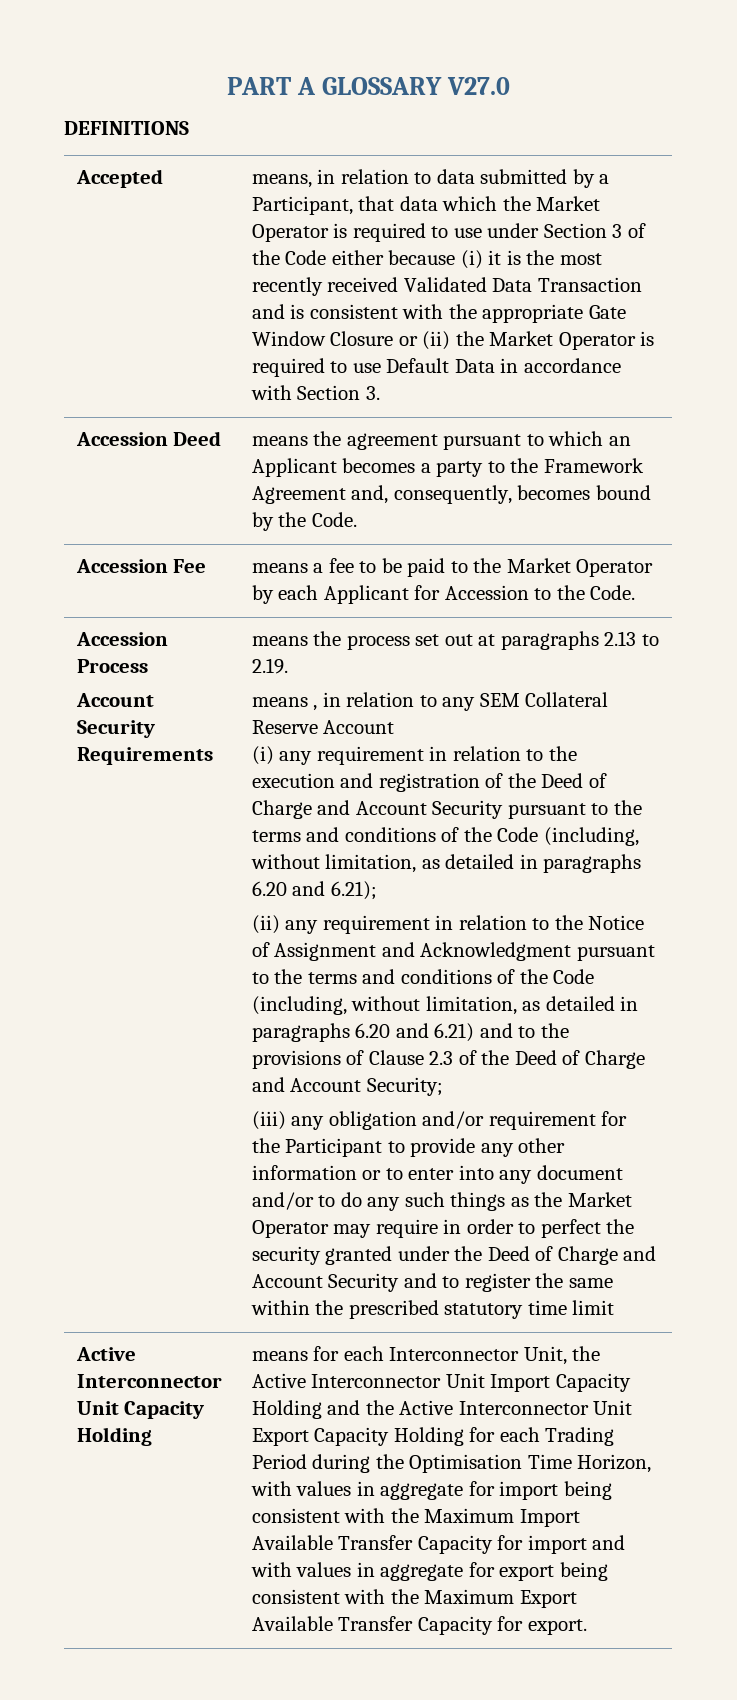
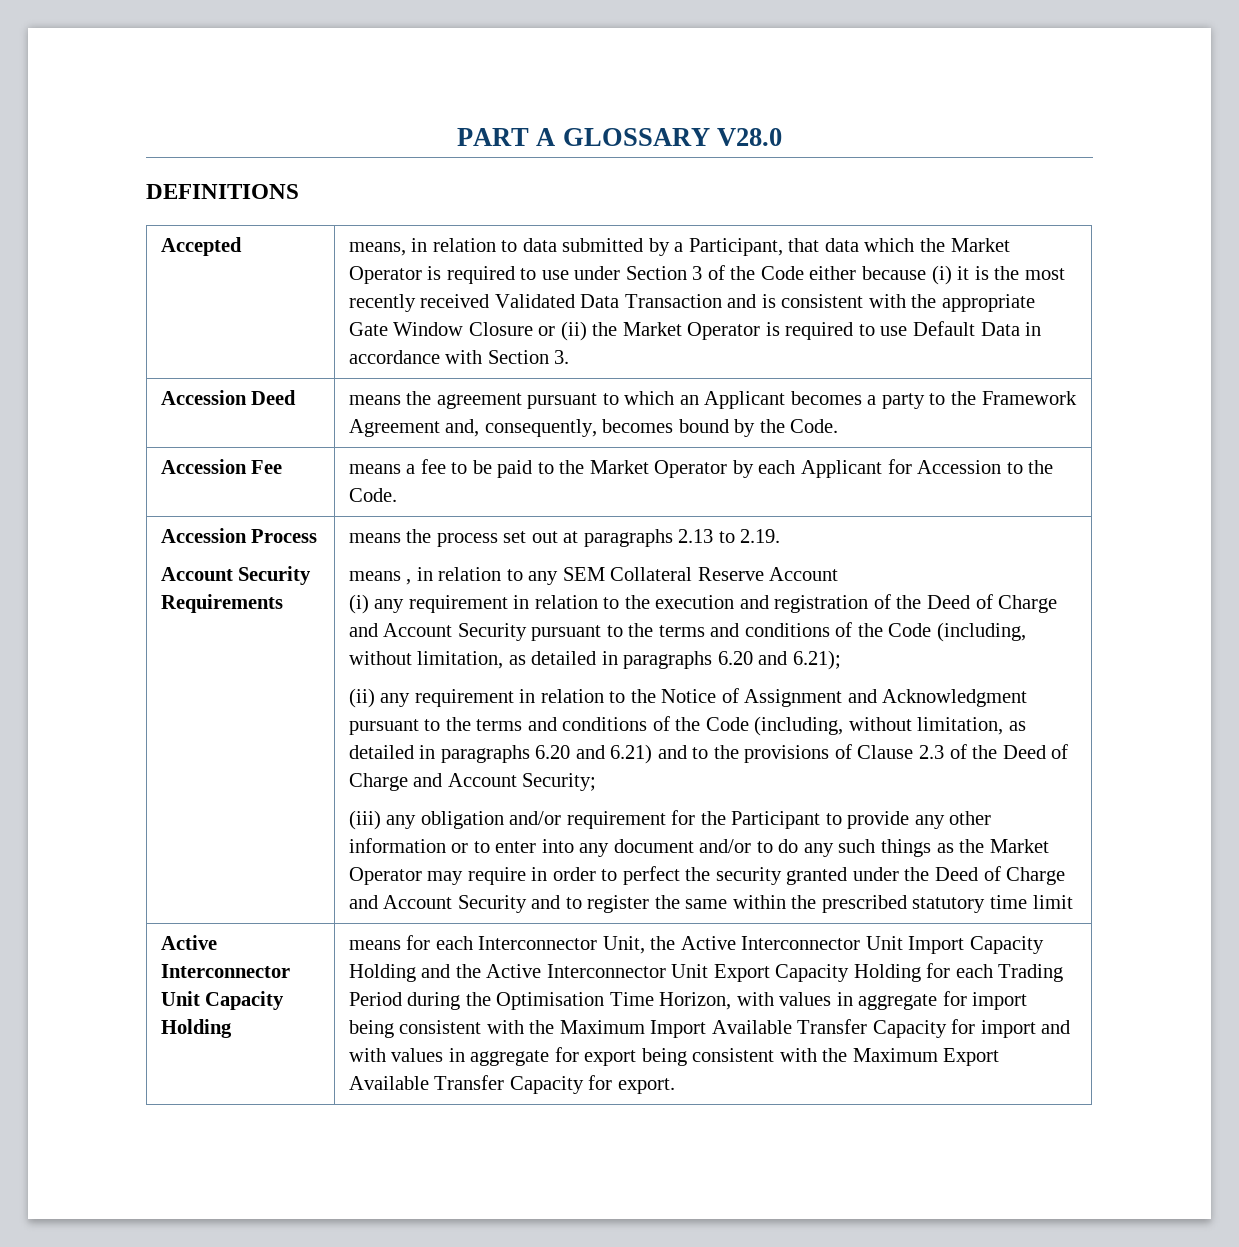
[447,77,511,95] V27.0 -> [716,128,782,146] V28.0

